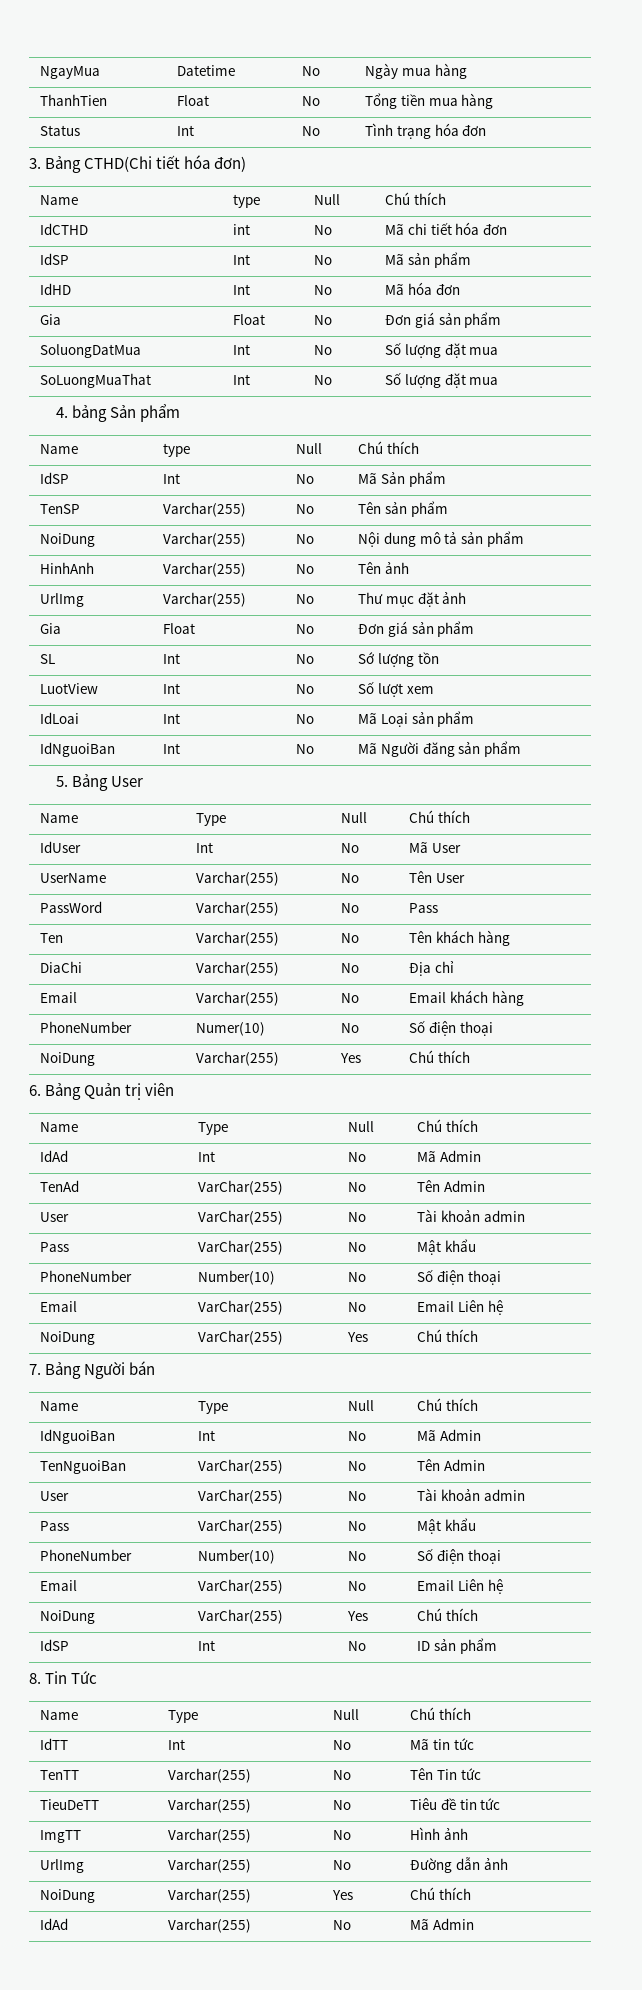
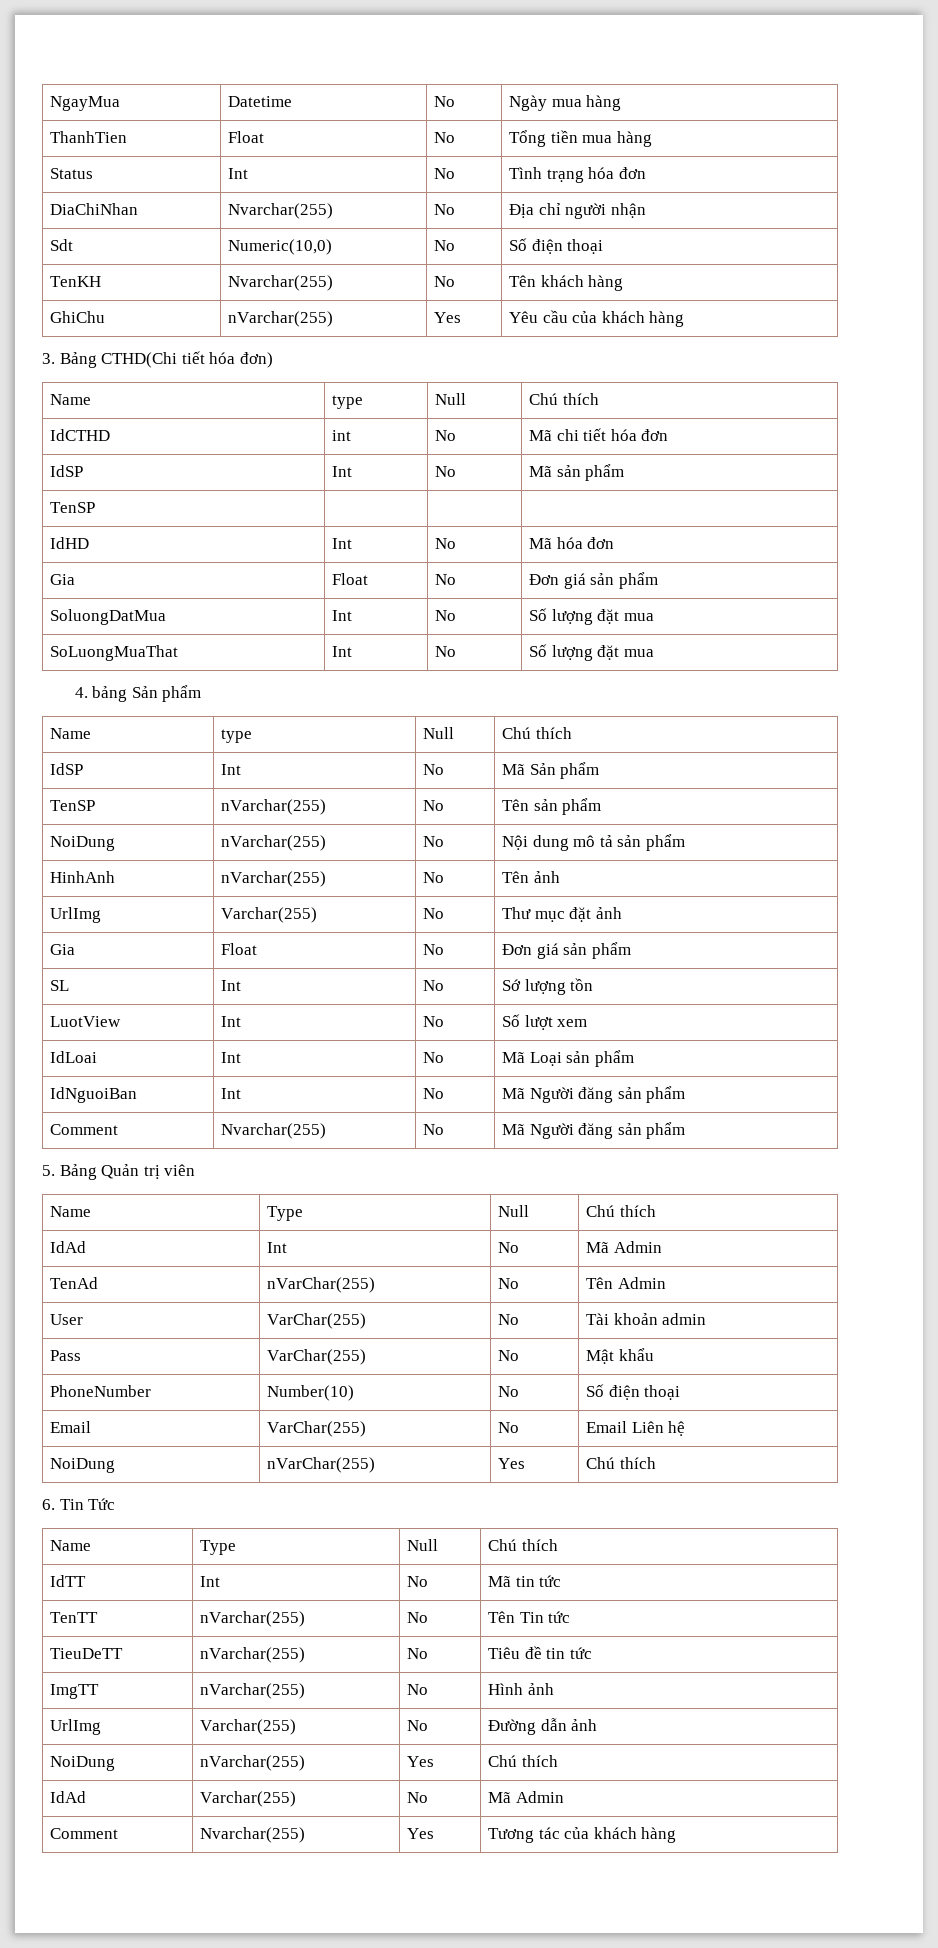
(487, 130) none -> [49,203,138,215] [227,203,333,219] [433,204,455,215] [508,203,646,219] [49,239,73,251] [227,239,332,255] [433,240,455,251] [508,238,604,254] [49,276,101,287] [227,275,333,291] [433,276,455,287] [508,275,624,291] [49,311,105,323] [227,311,333,327] [433,312,461,323] [508,310,685,327] // DiaChiNhan | Nvarchar(255) | No | Địa chỉ người nhận // Sdt | Numeric(10,0) | No | Số điện thoại // TenKH | Nvarchar(255) | No | Tên khách hàng // GhiChu | nVarchar(255) | Yes | Yêu cầu của khách hàng
(471, 260) none -> [49,502,95,513] // TenSP | | |
[163,502,247,517] Varchar(255) -> [220,799,326,815] nVarchar(255)
[163,532,247,547] Varchar(255) -> [220,835,326,851] nVarchar(255)
[163,562,247,577] Varchar(255) -> [220,871,326,887] nVarchar(255)
[56,774,144,791] [40,813,79,823] [196,813,227,826] [341,812,368,823] [409,810,471,823] [40,841,82,853] [196,842,214,853] [341,843,360,853] [409,842,462,853] [40,873,107,883] [196,871,280,886] [341,873,360,883] [409,871,466,883] [40,901,103,913] [196,901,280,916] [341,903,360,913] [409,903,439,913] [40,933,64,943] [196,931,280,946] [341,933,360,943] [409,930,510,946] [40,961,83,973] [196,961,280,976] [341,963,360,973] [409,961,455,976] [40,992,78,1003] [196,991,280,1006] [341,993,360,1003] [409,990,524,1006] [40,1021,133,1033] [196,1022,266,1036] [341,1023,360,1033] [409,1020,493,1036] [40,1052,96,1066] [196,1051,280,1066] [340,1053,362,1063] [409,1050,471,1063] [29,1085,41,1096] // 5. Bảng User // Name | Type | Null | Chú thích // IdUser | Int | No | Mã User // UserName | Varchar(255) | No | Tên User // PassWord | Varchar(255) | No | Pass // Ten | Varchar(255) | No | Tên khách hàng // DiaChi | Varchar(255) | No | Địa chỉ // Email | Varchar(255) | No | Email khách hàng // PhoneNumber | Numer(10) | No | Số điện thoại // NoiDung | Varchar(255) | Yes | Chú thích // 6. -> [49,1124,118,1135] [220,1123,326,1139] [422,1124,444,1135] [501,1122,686,1139] [42,1165,55,1176] // Comment | Nvarchar(255) | No | Mã Người đăng sản phẩm // 5.
[198,1180,284,1195] VarChar(255) -> [266,1277,375,1293] nVarChar(255)
[198,1330,284,1345] [347,1332,369,1342] [417,1329,479,1342] [29,1361,156,1379] [40,1401,79,1411] [198,1401,229,1414] [348,1400,375,1411] [417,1398,479,1411] [40,1429,116,1444] [198,1430,216,1441] [348,1431,367,1441] [417,1429,482,1441] [40,1460,127,1474] [198,1459,284,1474] [348,1461,367,1471] [417,1459,486,1471] [40,1491,70,1501] [198,1489,284,1504] [348,1491,367,1501] [417,1488,525,1501] [40,1521,70,1531] [198,1519,284,1534] [348,1521,367,1531] [417,1518,477,1534] [40,1549,133,1561] [198,1549,276,1564] [348,1551,367,1561] [417,1548,501,1564] [40,1580,78,1591] [198,1579,284,1594] [348,1581,367,1591] [417,1579,503,1594] [40,1610,96,1624] [198,1609,284,1624] [347,1611,369,1621] [417,1608,479,1621] [40,1639,70,1651] [198,1640,216,1651] [348,1641,367,1651] [417,1638,497,1654] [29,1673,41,1684] VarChar(255) | Yes | Chú thích // 7. Bảng Người bán // Name | Type | Null | Chú thích // IdNguoiBan | Int | No | Mã Admin // TenNguoiBan | VarChar(255) | No | Tên Admin // User | VarChar(255) | No | Tài khoản admin // Pass | VarChar(255) | No | Mật khẩu // PhoneNumber | Number(10) | No | Số điện thoại // Email | VarChar(255) | No | Email Liên hệ // NoiDung | VarChar(255) | Yes | Chú thích // IdSP | Int | No | ID sản phẩm // 8. -> [266,1457,375,1473] [497,1458,525,1469] [585,1457,656,1469] [42,1499,55,1510] nVarChar(255) | Yes | Chú thích // 6.
[168,1768,252,1783] Varchar(255) -> [199,1611,305,1627] nVarchar(255)
[168,1798,252,1813] Varchar(255) -> [199,1647,305,1663] nVarchar(255)
[168,1828,252,1843] Varchar(255) -> [199,1683,305,1699] nVarchar(255)
[168,1888,252,1903] Varchar(255) -> [199,1755,305,1771] nVarchar(255)
(475, 1924) none -> [49,1828,118,1839] [199,1827,305,1843] [406,1828,434,1839] [487,1827,677,1843] // Comment | Nvarchar(255) | Yes | Tương tác của khách hàng

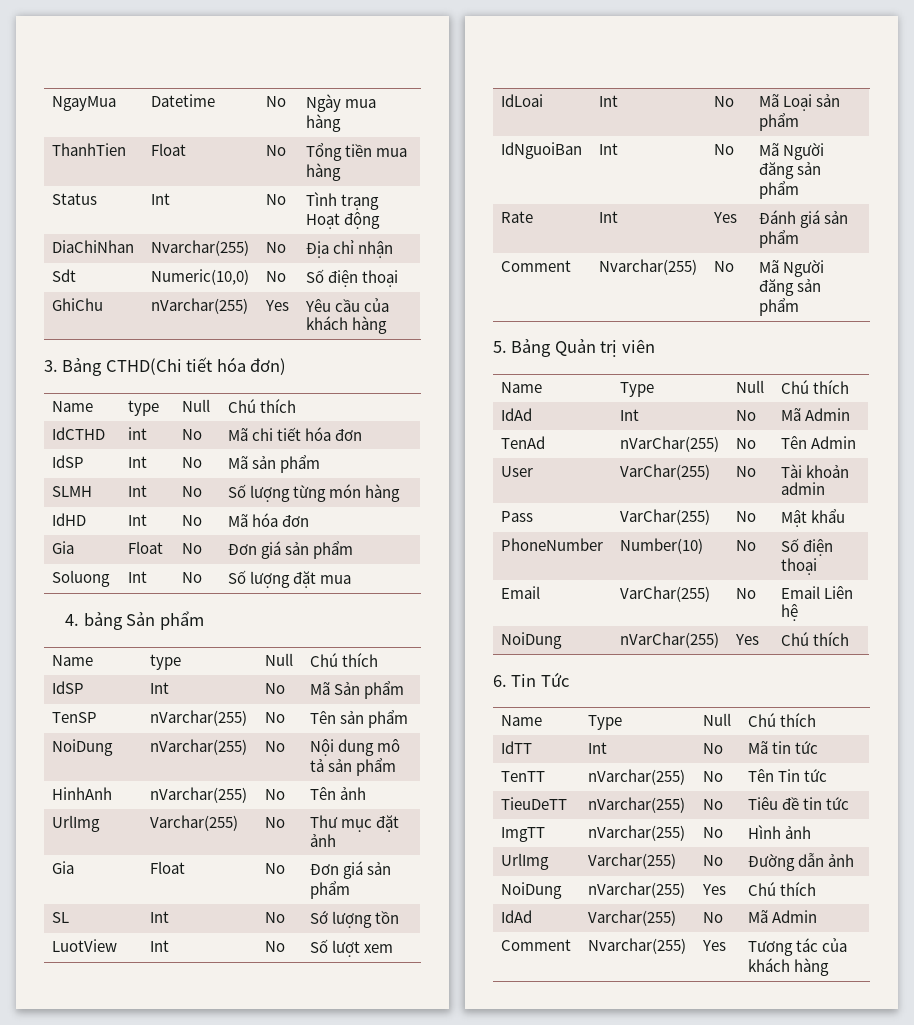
[588,167,646,179] hóa đơn -> [306,212,381,229] Hoạt động
[565,203,607,219] người -> (355, 247) none
[49,276,101,287] [227,275,333,291] [433,276,455,287] [508,275,624,291] // TenKH | Nvarchar(255) | No | Tên khách hàng -> (399, 278) none
[49,502,95,513] TenSP | | | -> [52,486,93,497] [128,485,148,497] [182,486,203,497] [228,484,401,502] SLMH | Int | No | Số lượng từng món hàng
[49,609,166,625] [331,610,352,621] [434,610,456,621] [528,608,654,625] [49,645,178,661] SoluongDatMua | Int | No | Số lượng đặt mua // SoLuongMuaThat -> [52,570,111,587] Soluong
(686, 1094) none -> [501,211,534,223] [599,211,619,223] [713,212,738,223] [759,210,849,228] [759,230,800,248] // Rate | Int | Yes | Đánh giá sản phẩm

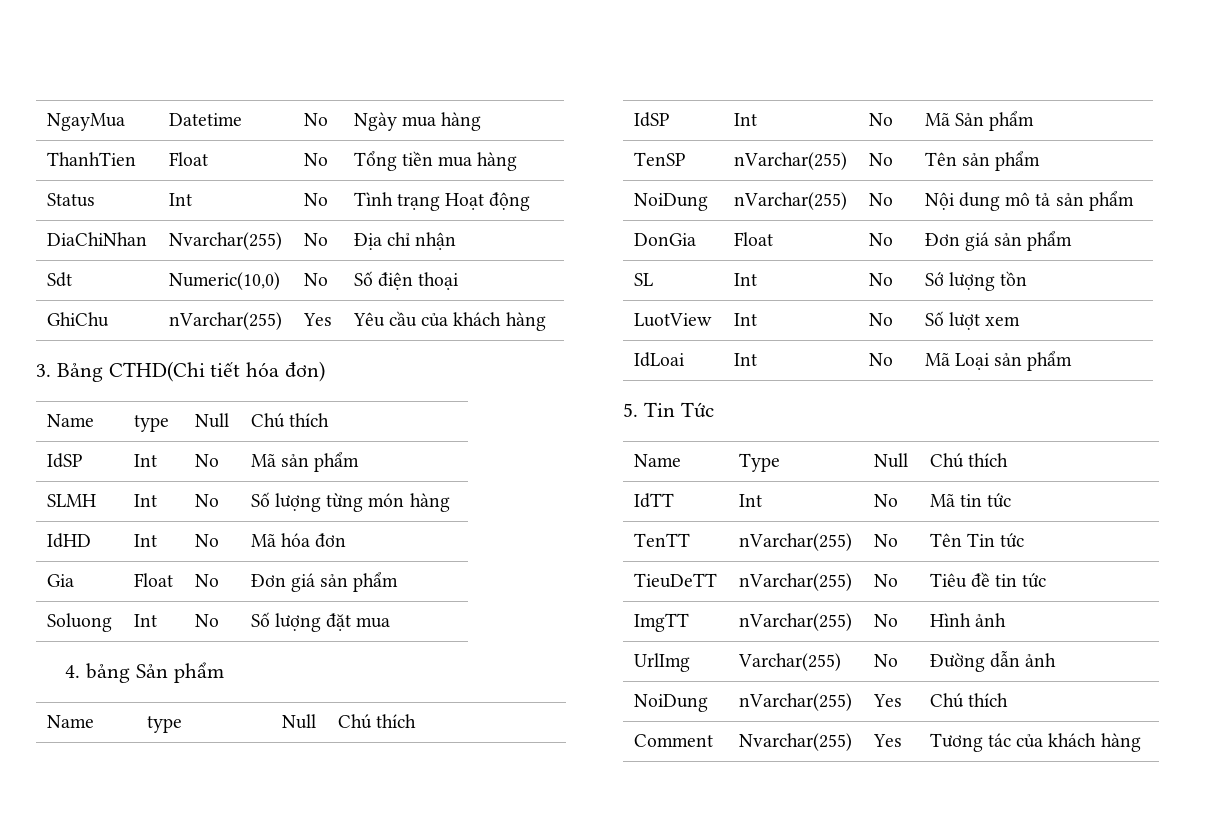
[52,427,106,440] [128,427,148,440] [182,429,203,440] [228,427,363,441] // IdCTHD | int | No | Mã chi tiết hóa đơn -> (329, 420) none
[52,787,113,800] [150,787,248,803] [265,789,286,800] [310,787,367,800] [52,815,101,832] [150,815,239,831] [265,817,286,828] [310,815,400,832] [310,834,337,847] [52,861,75,874] HinhAnh | nVarchar(255) | No | Tên ảnh // UrlImg | Varchar(255) | No | Thư mục đặt ảnh // Gia -> [633,233,696,246] DonGia
[501,142,583,159] [599,143,619,155] [714,144,735,155] [759,142,825,160] [759,162,822,179] [759,181,800,199] [501,211,534,223] [599,211,619,223] [713,212,738,223] [759,210,849,228] [759,230,800,248] [501,260,572,272] [599,259,698,275] [714,261,735,272] [759,259,825,277] [759,279,822,296] [759,298,800,316] [493,339,655,357] [501,382,543,393] [620,382,655,397] [736,380,765,393] [781,380,850,394] [501,408,533,421] [620,409,640,421] [736,410,757,421] [781,408,851,421] [501,436,546,449] [620,436,720,452] [736,438,757,449] [781,436,857,449] [501,466,534,477] [620,464,711,480] [736,466,757,477] [781,464,850,478] [781,482,826,495] [501,511,534,522] [620,509,711,525] [736,511,757,522] [781,509,846,527] [501,538,604,551] [620,538,704,554] [736,540,757,551] [781,538,834,556] [781,558,818,575] [501,586,541,599] [620,586,711,602] [736,588,757,599] [781,586,854,599] [781,604,799,621] [501,632,563,649] [620,632,720,648] [735,634,760,645] [781,632,850,646] [493,675,507,687] // IdNguoiBan | Int | No | Mã Người đăng sản phẩm // Rate | Int | Yes | Đánh giá sản phẩm // Comment | Nvarchar(255) | No | Mã Người đăng sản phẩm // 5. Bảng Quản trị viên // Name | Type | Null | Chú thích // IdAd | Int | No | Mã Admin // TenAd | nVarChar(255) | No | Tên Admin // User | VarChar(255) | No | Tài khoản admin // Pass | VarChar(255) | No | Mật khẩu // PhoneNumber | Number(10) | No | Số điện thoại // Email | VarChar(255) | No | Email Liên hệ // NoiDung | nVarChar(255) | Yes | Chú thích // 6. -> [623,403,638,417] // 5.
[501,910,533,923] [588,910,677,926] [703,912,724,923] [748,910,818,923] // IdAd | Varchar(255) | No | Mã Admin -> (1008, 700) none

